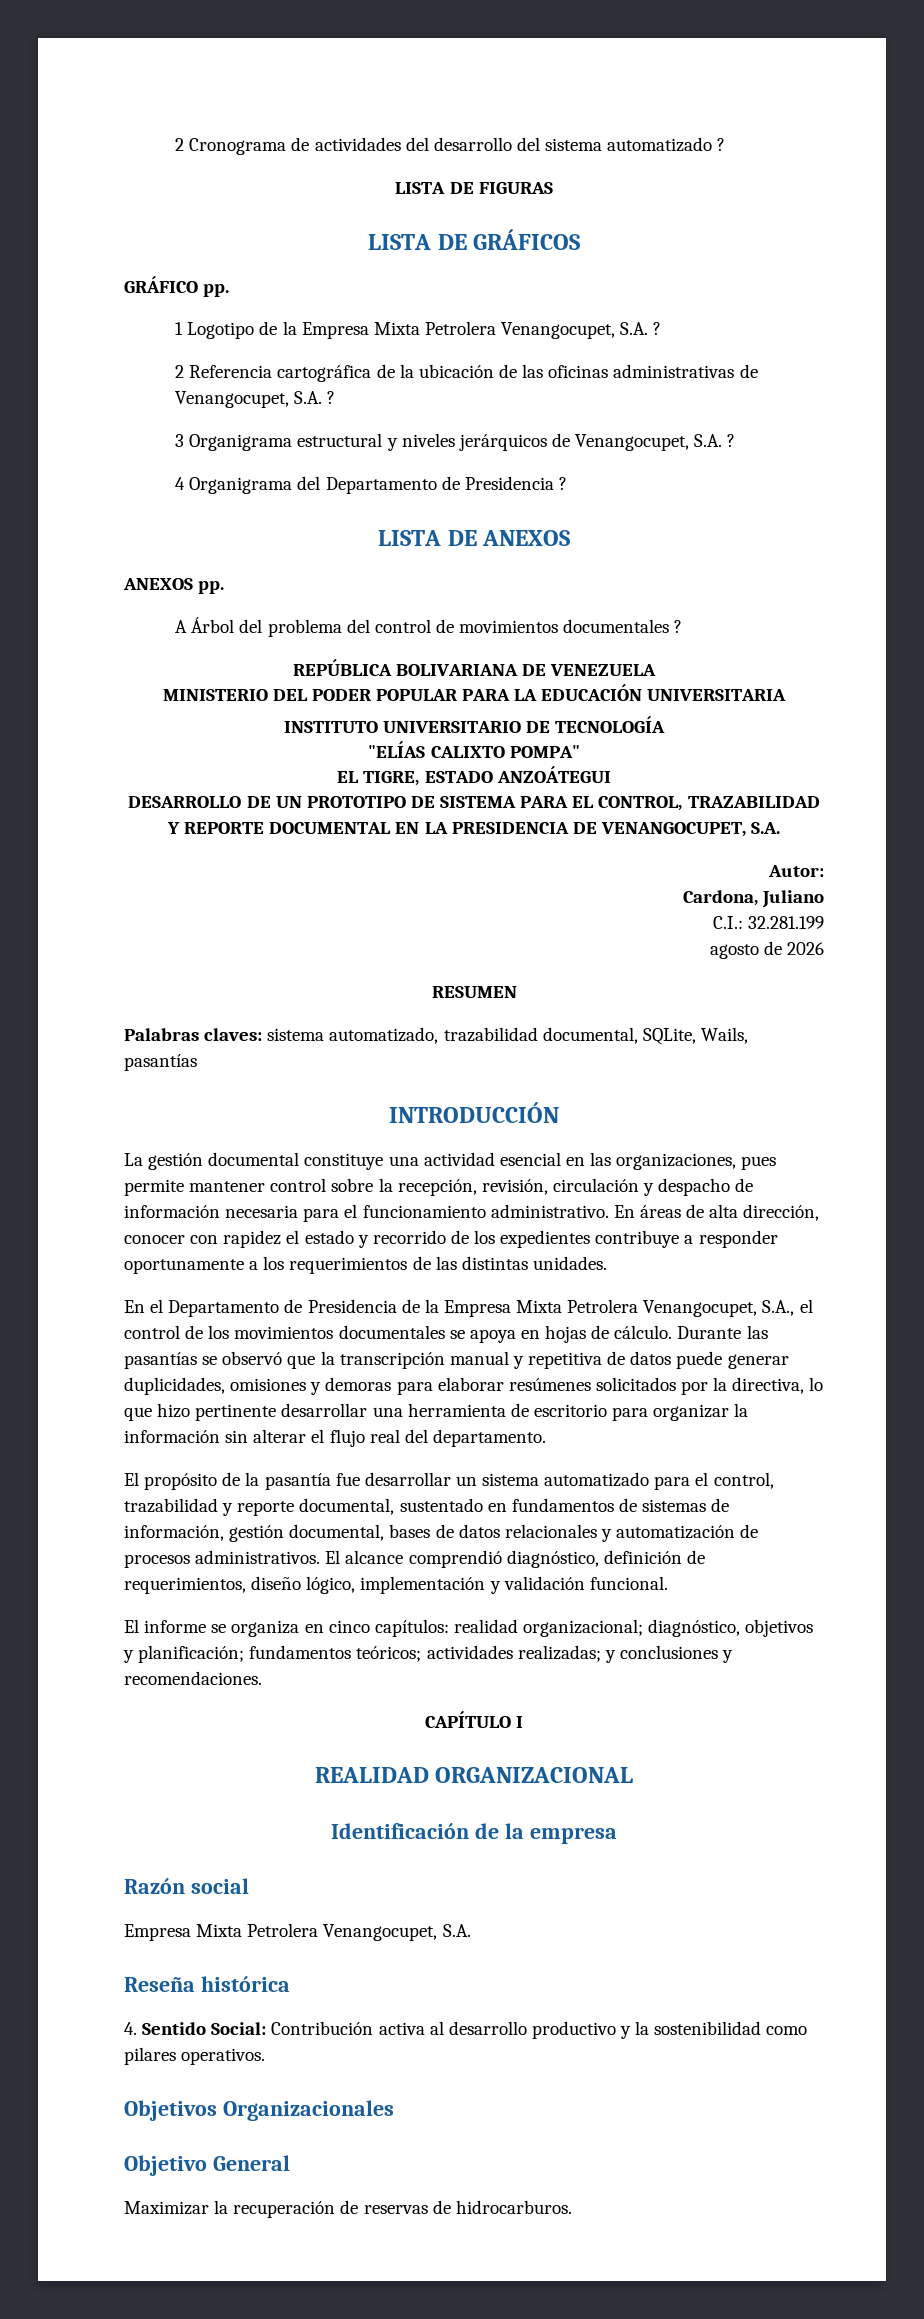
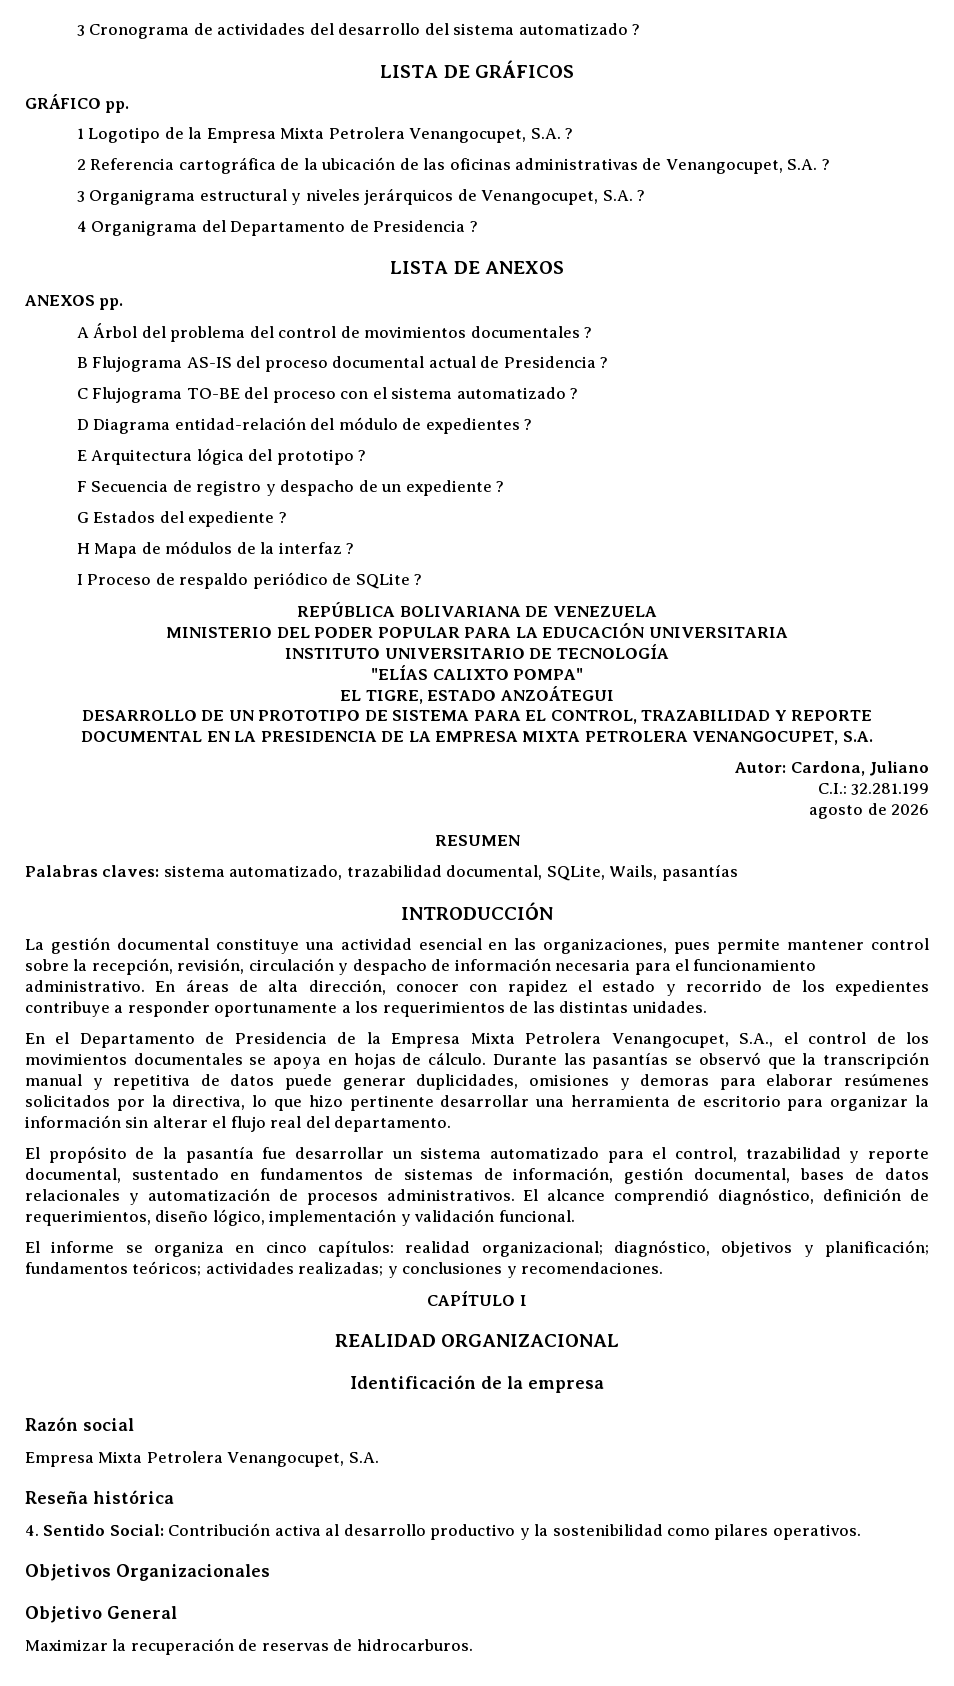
[175,138,185,151] 2 -> [76,25,85,36] 3
[395,182,553,194] // LISTA DE FIGURAS -> (640, 29) none
(683, 626) none -> [76,356,608,372] [76,387,578,403] [76,417,533,434] [76,448,367,465] [76,480,504,496] [76,511,287,527] [76,541,355,558] [76,572,423,589] // B Flujograma AS-IS del proceso documental actual de Presidencia ? // C Flujograma TO-BE del proceso con el sistema automatizado ? // D Diagrama entidad-relación del módulo de expedientes ? // E Arquitectura lógica del prototipo ? // F Secuencia de registro y despacho de un expediente ? // G Estados del expediente ? // H Mapa de módulos de la interfaz ? // I Proceso de respaldo periódico de SQLite ?
(597, 828) none -> [408,731,688,742] LA EMPRESA MIXTA PETROLERA
(824, 871) // -> (787, 767) none

